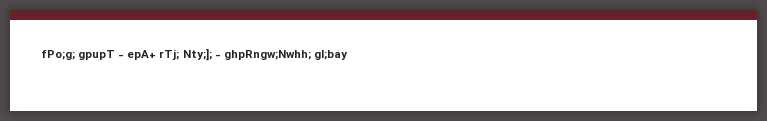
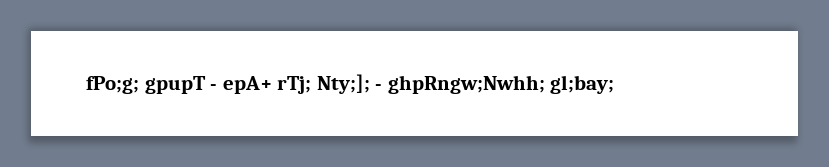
[313,50,348,60] gl;bay -> [550,75,615,94] gl;bay;

